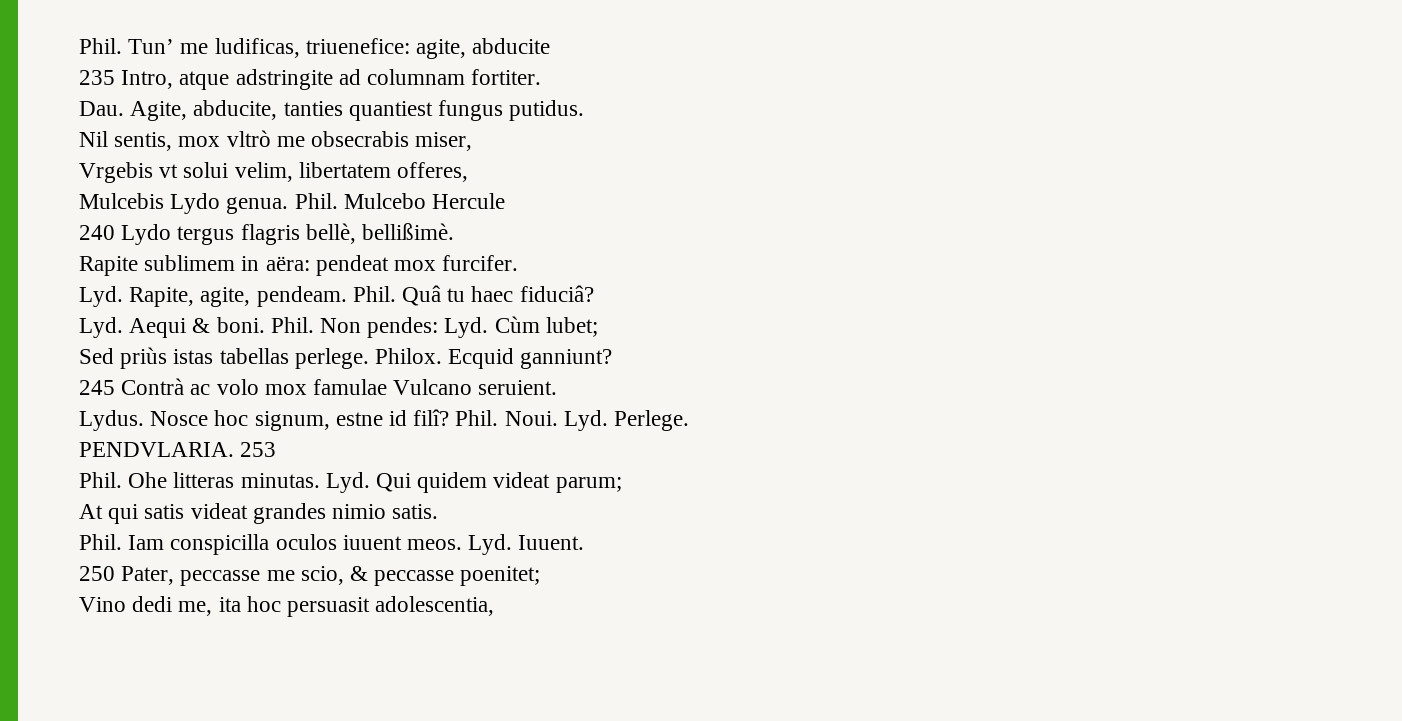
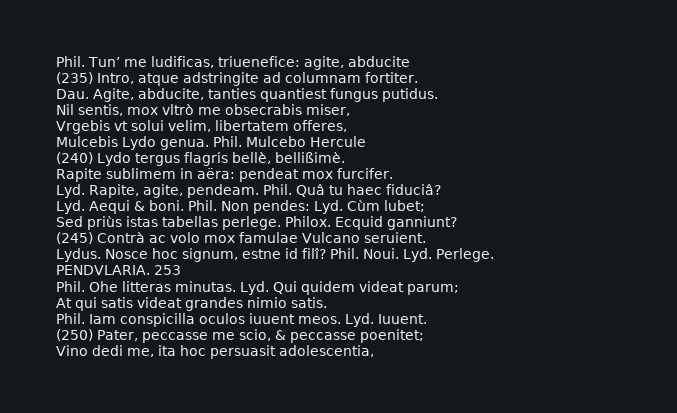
[79,70,115,85] 235 -> [56,72,93,84] (235)
[79,225,115,240] 240 -> [56,152,93,164] (240)
[79,380,115,395] 245 -> [56,232,93,244] (245)
[79,566,115,581] 250 -> [56,329,93,341] (250)

